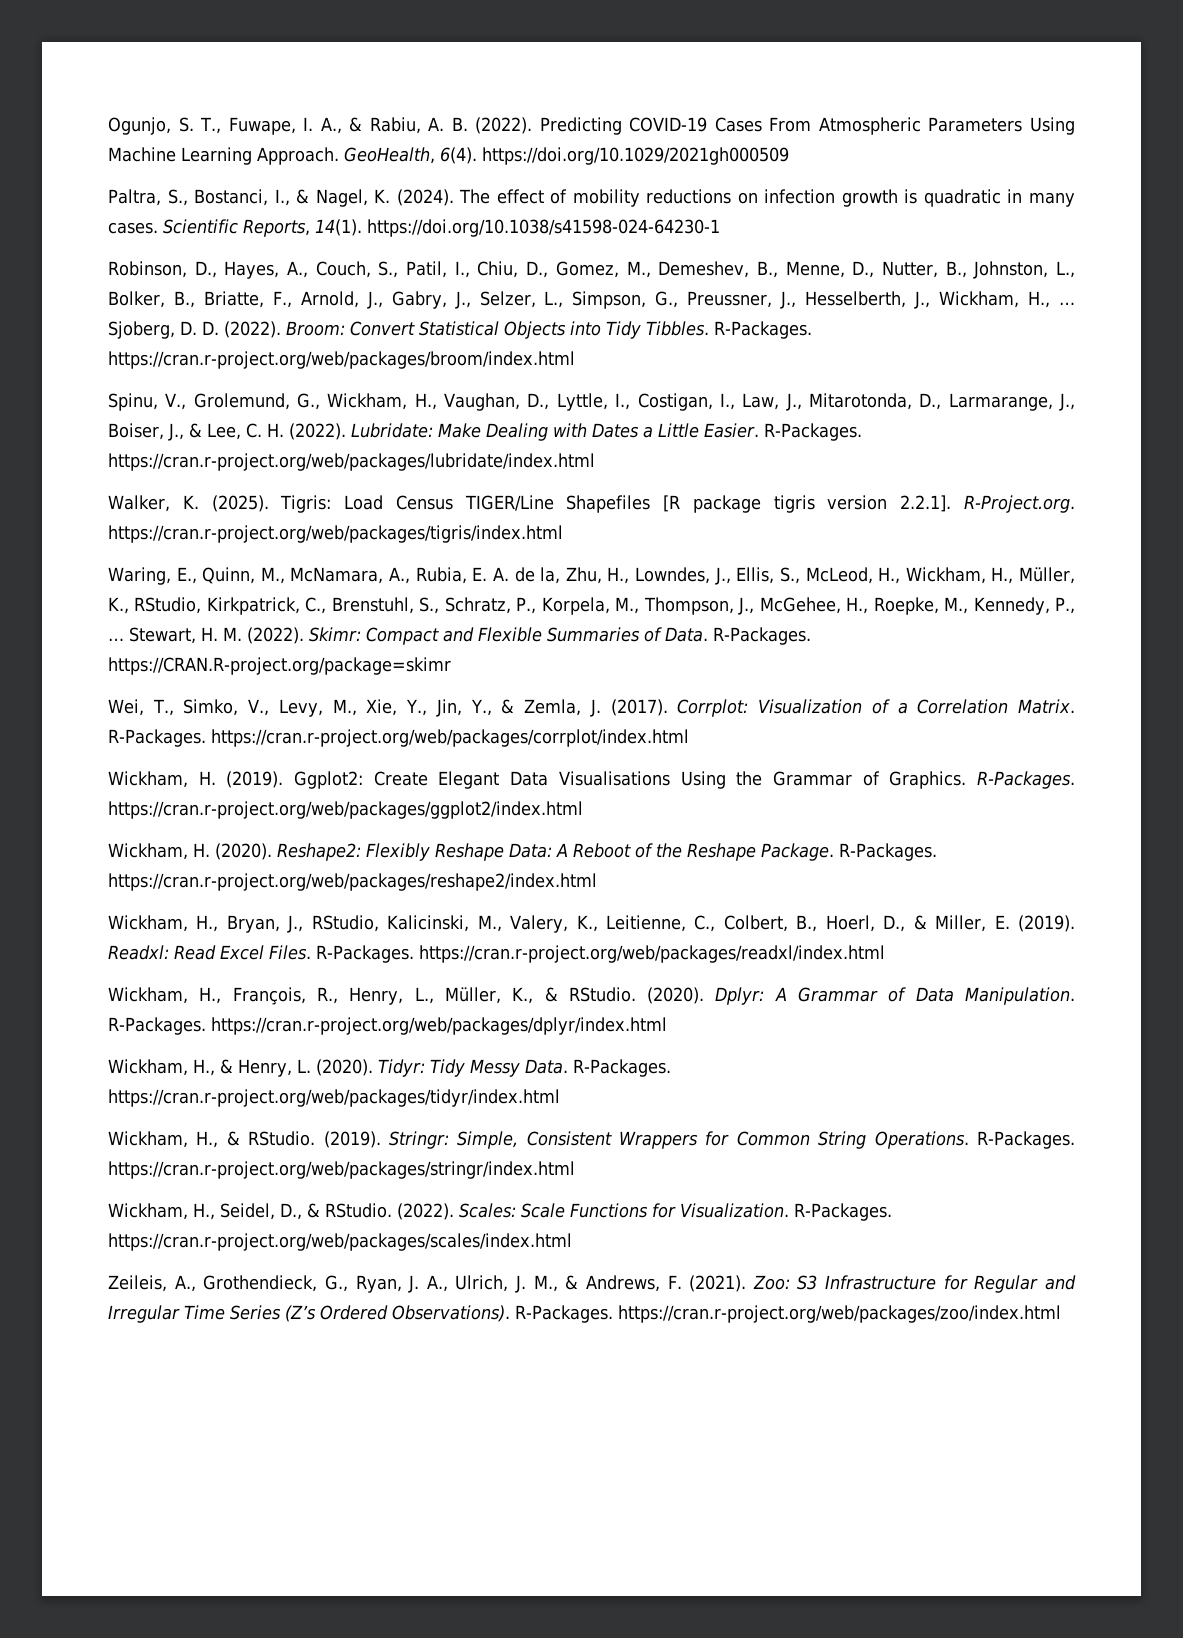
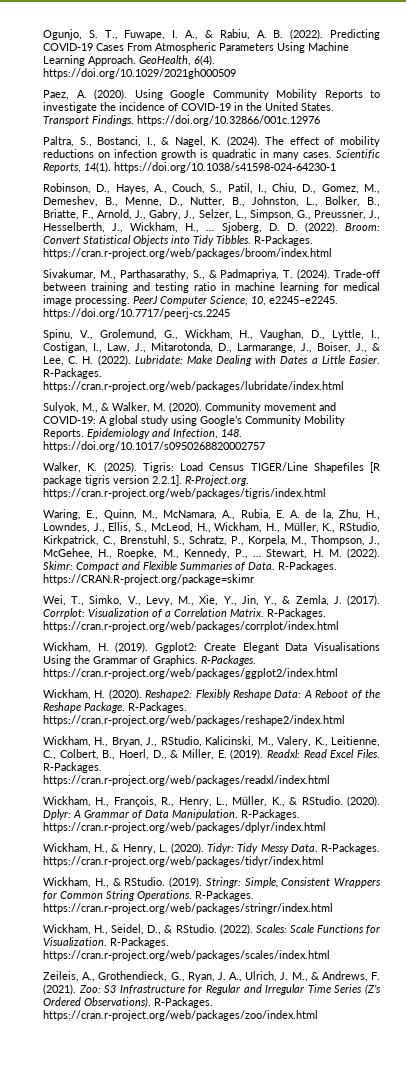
(789, 156) none -> [43,89,380,100] [43,102,334,113] [43,115,320,126] // Paez, A. (2020). Using Google Community Mobility Reports to investigate the incidence of COVID-19 in the United States. Transport Findings. https://doi.org/10.32866/001c.12976
(575, 360) none -> [43,269,380,280] [43,282,380,293] [43,295,338,306] [43,308,230,319] // Sivakumar, M., Parthasarathy, S., & Padmapriya, T. (2024). Trade-off between training and testing ratio in machine learning for medical image processing. PeerJ Computer Science, 10, e2245–e2245. https://doi.org/10.7717/peerj-cs.2245
(595, 462) none -> [43,402,336,413] [43,415,345,426] [43,428,242,439] [43,441,265,452] // Sulyok, M., & Walker, M. (2020). Community movement and COVID-19: A global study using Google’s Community Mobility Reports. Epidemiology and Infection, 148. https://doi.org/10.1017/s0950268820002757

